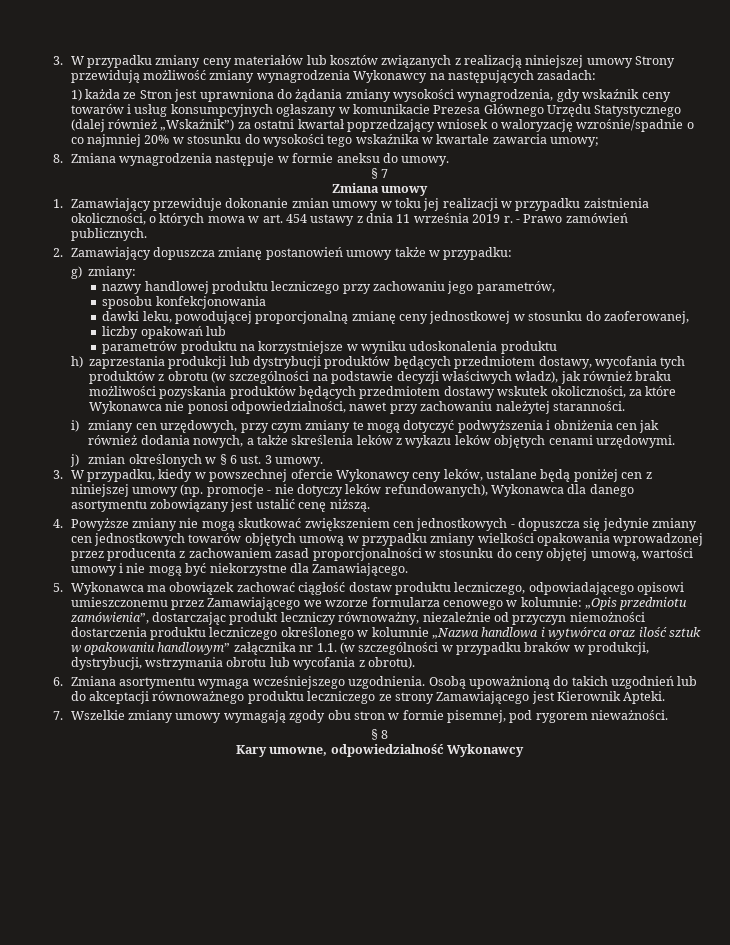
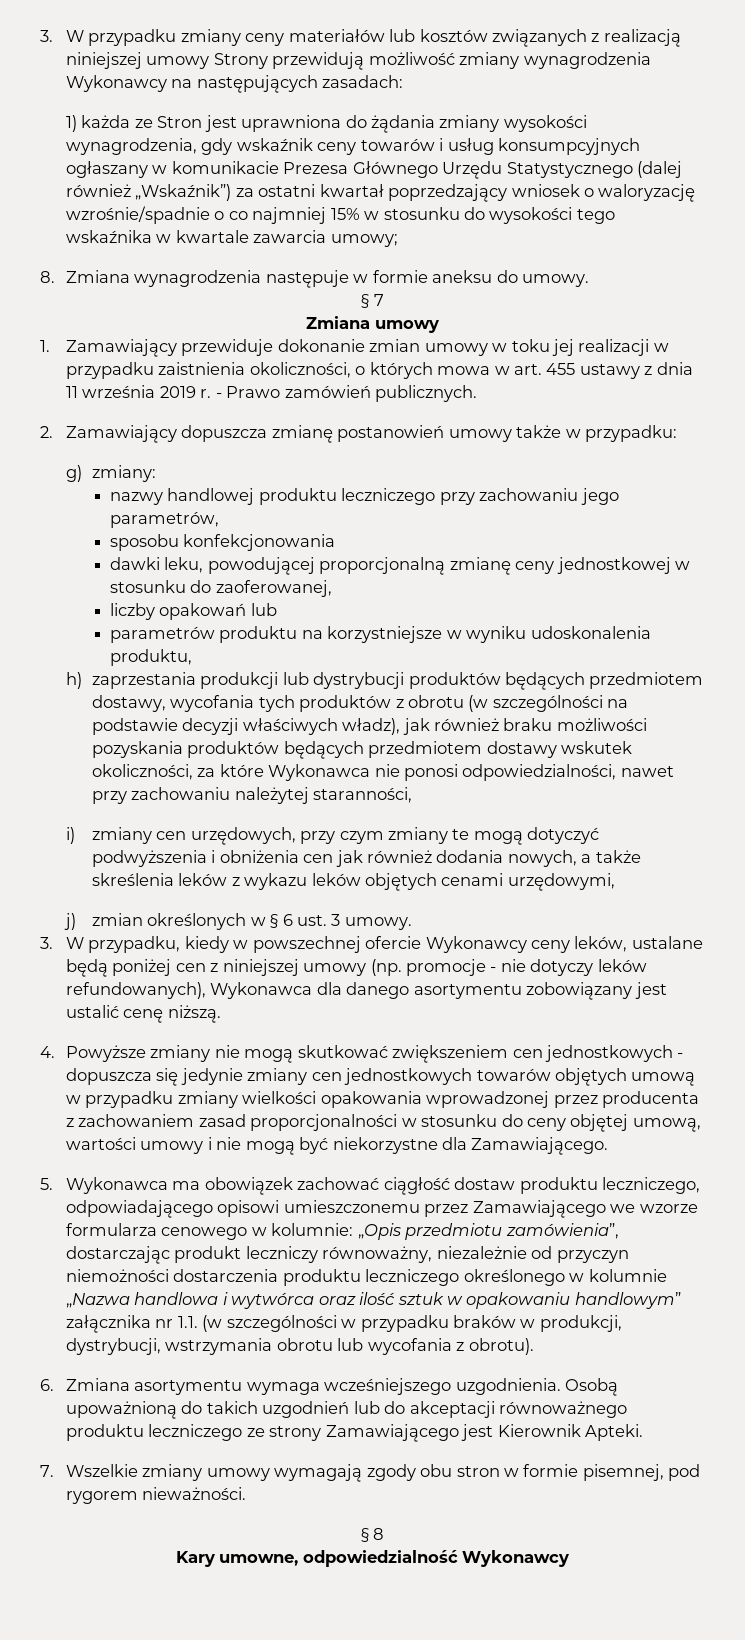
[144,135,170,144] 20% -> [330,208,360,220] 15%
[285,214,307,223] 454 -> [546,363,576,375] 455
[500,341,557,354] produktu -> [109,649,192,666] produktu,
[552,401,625,411] staranności. -> [313,787,413,803] staranności,
[595,435,675,448] urzędowymi. -> [507,873,615,891] urzędowymi,

